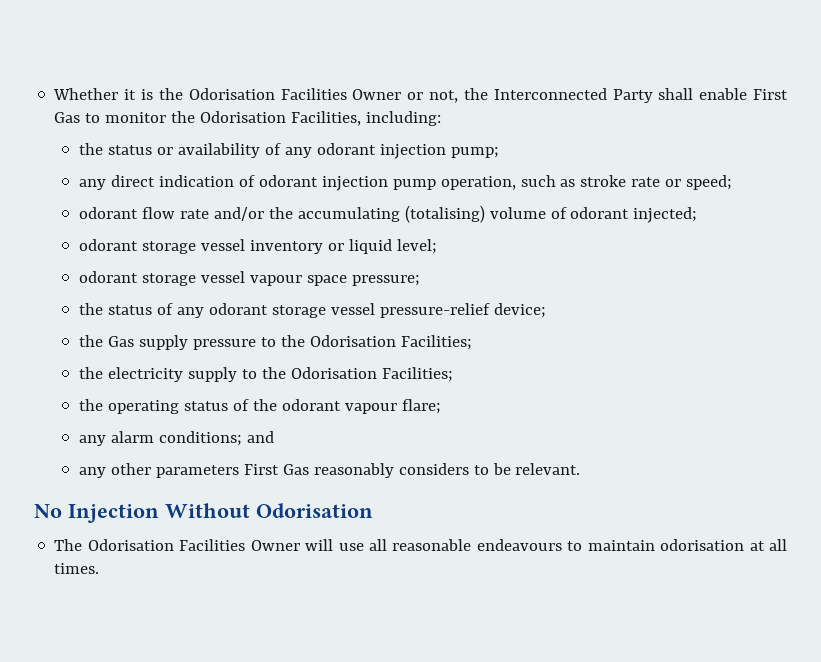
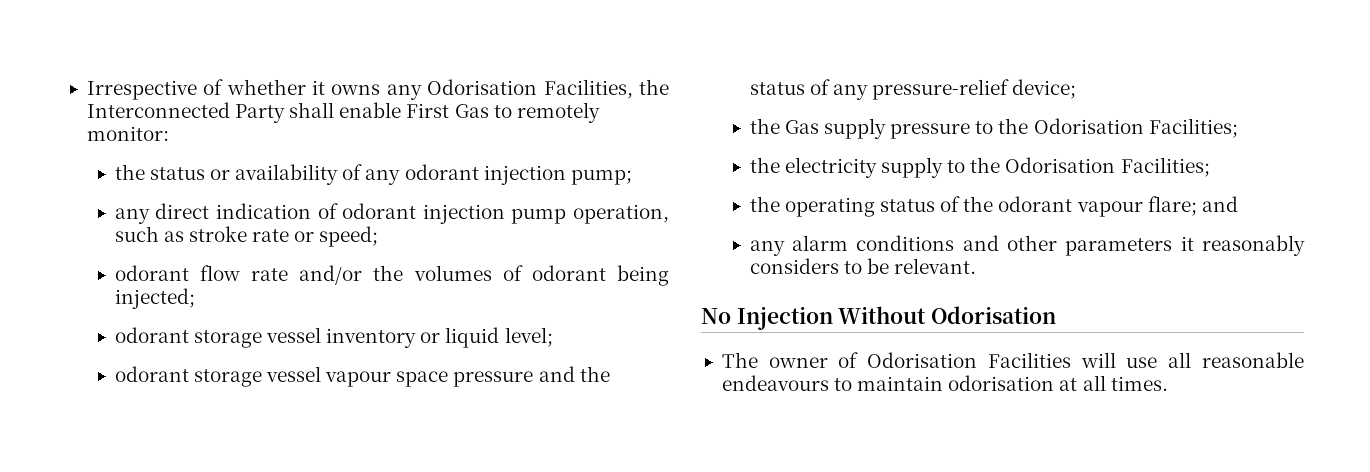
[53,88,459,103] Whether it is the Odorisation Facilities Owner or not, -> [86,79,633,100] Irrespective of whether it owns any Odorisation Facilities,
[105,111,442,126] monitor the Odorisation Facilities, including: -> [516,102,600,123] [86,126,169,141] remotely monitor:
[297,205,630,223] accumulating (totalising) volume of odorant -> [413,265,669,286] volumes of odorant being
[351,275,420,286] pressure; // -> [453,366,575,387] pressure and
[208,303,375,318] odorant storage vessel -> (868, 92) none
(441, 406) none -> [1201,196,1238,212] and
[158,431,274,446] [78,467,106,478] conditions; and // any -> [856,235,999,251] conditions and
[243,464,309,475] First Gas -> [1180,236,1194,251] it
[87,539,300,551] Odorisation Facilities Owner -> [768,352,1071,368] owner of Odorisation Facilities

